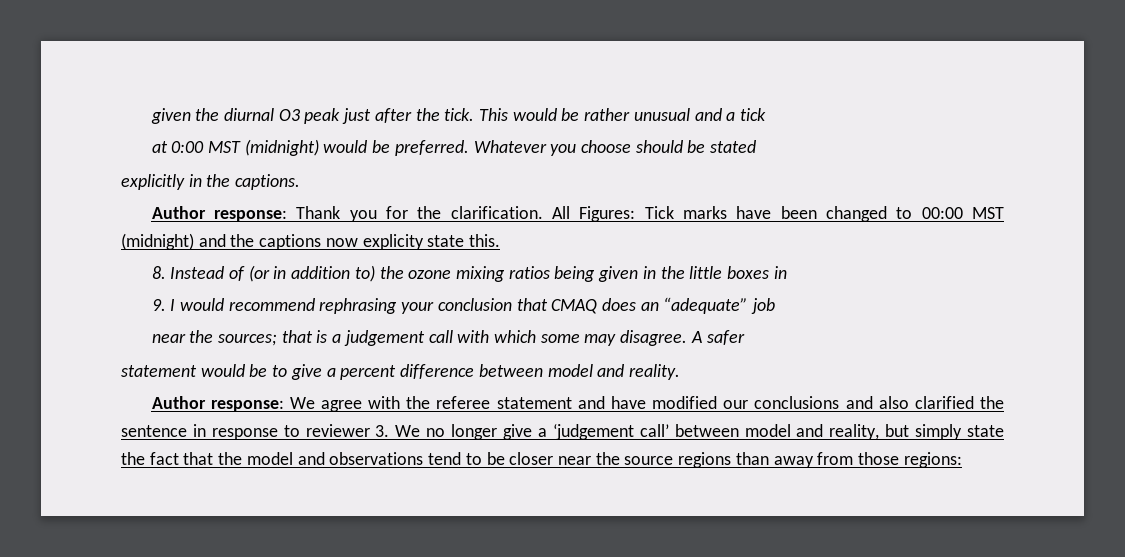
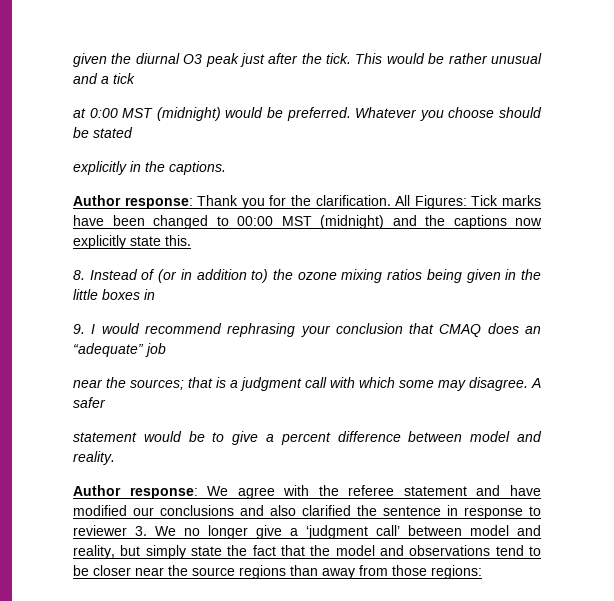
[362,234,424,250] explicity -> [73,235,126,249] explicitly
[343,330,425,346] judgement -> [240,377,302,391] judgment
[552,424,634,440] ‘judgement -> [306,525,368,539] ‘judgment

